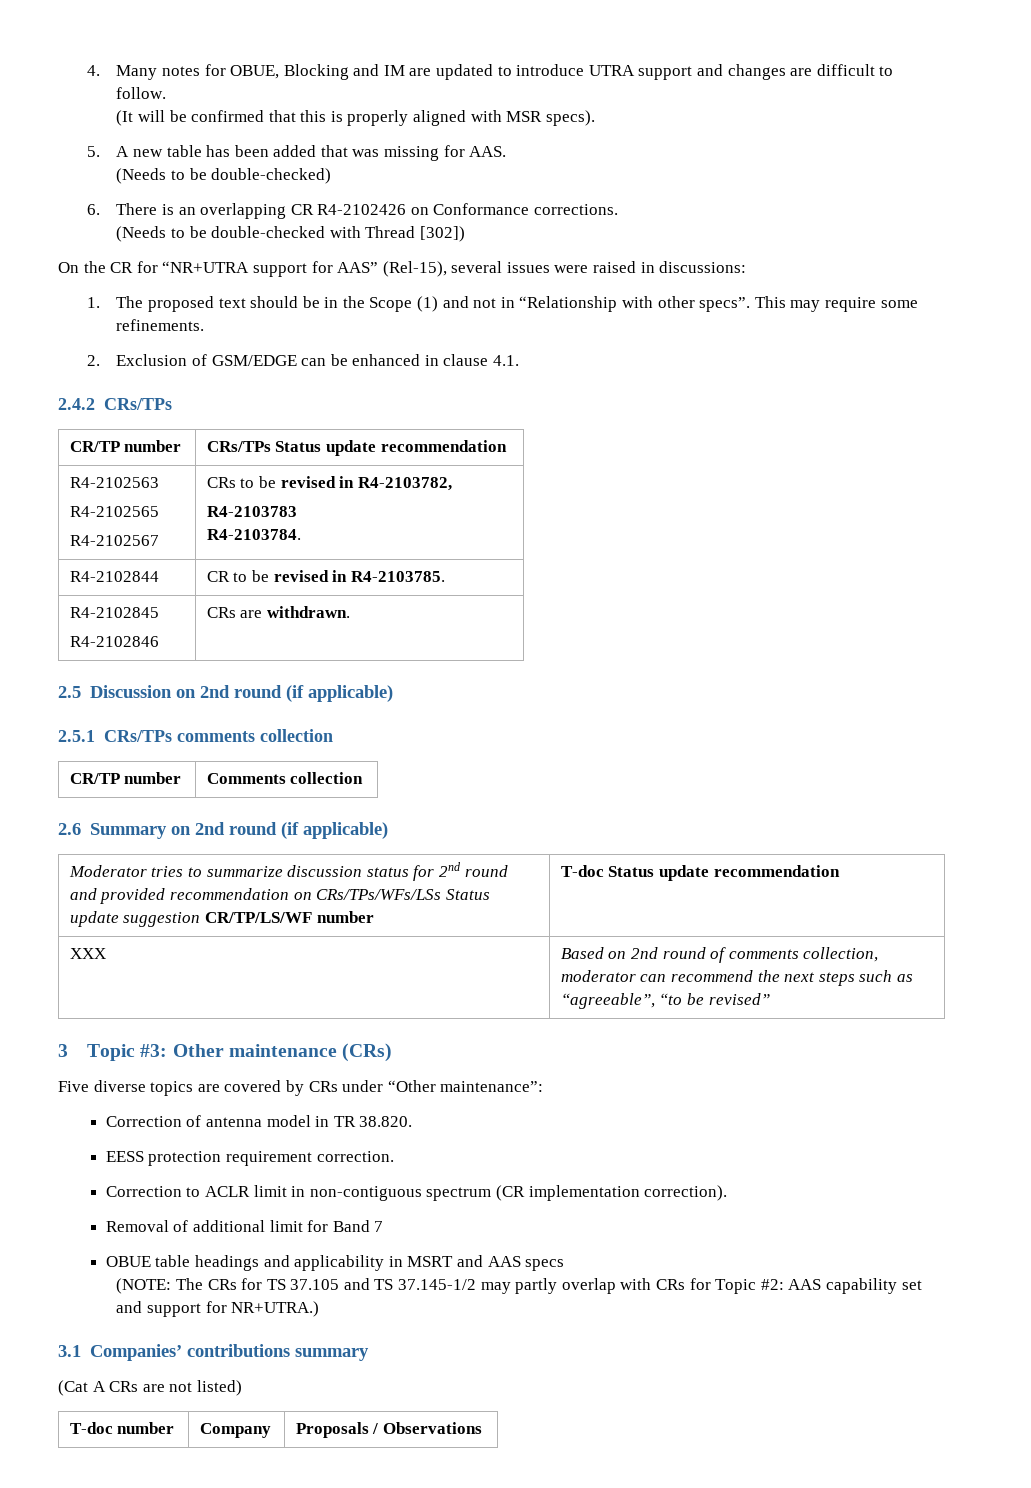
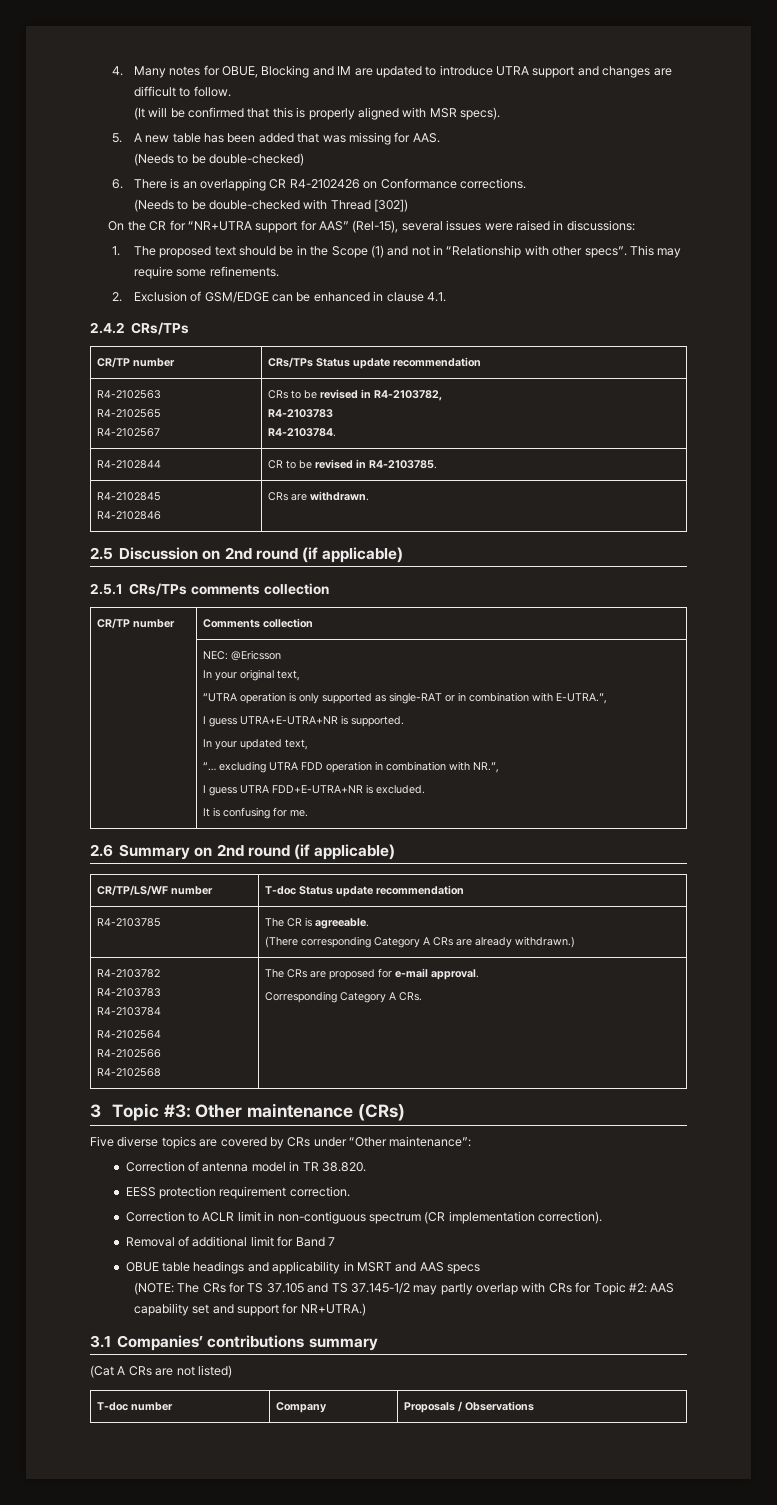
(364, 778) none -> [203,650,282,661] [203,669,301,681] [203,692,608,704] [203,715,405,727] [203,739,309,750] [203,761,500,773] [203,784,426,796] [203,807,309,819] // | NEC: @Ericsson // In your original text, // “UTRA operation is only supported as single-RAT or in combination with E-UTRA.”, // I guess UTRA+E-UTRA+NR is supported. // In your updated text, // “… excluding UTRA FDD operation in combination with NR.”, // I guess UTRA FDD+E-UTRA+NR is excluded. // It is confusing for me.
[68,862,508,881] [69,888,490,904] [69,911,201,927] Moderator tries to summarize discussion status for 2nd round and provided recommendation on CRs/TPs/WFs/LSs Status update suggestion -> (396, 852) none
[69,948,106,959] [560,947,879,963] [560,970,913,986] [560,993,770,1009] XXX | Based on 2nd round of comments collection, moderator can recommend the next steps such as “agreeable”, “to be revised” -> [97,918,162,927] [265,917,370,929] [265,936,576,948] [97,969,161,978] [97,988,162,997] [97,1007,162,1016] [97,1030,162,1039] [97,1049,162,1058] [97,1068,162,1077] [265,968,480,980] [265,991,423,1003] R4-2103785 | The CR is agreeable. // (There corresponding Category A CRs are already withdrawn.) // R4-2103782 // R4-2103783 // R4-2103784 // R4-2102564 // R4-2102566 // R4-2102568 | The CRs are proposed for e-mail approval. // Corresponding Category A CRs.

